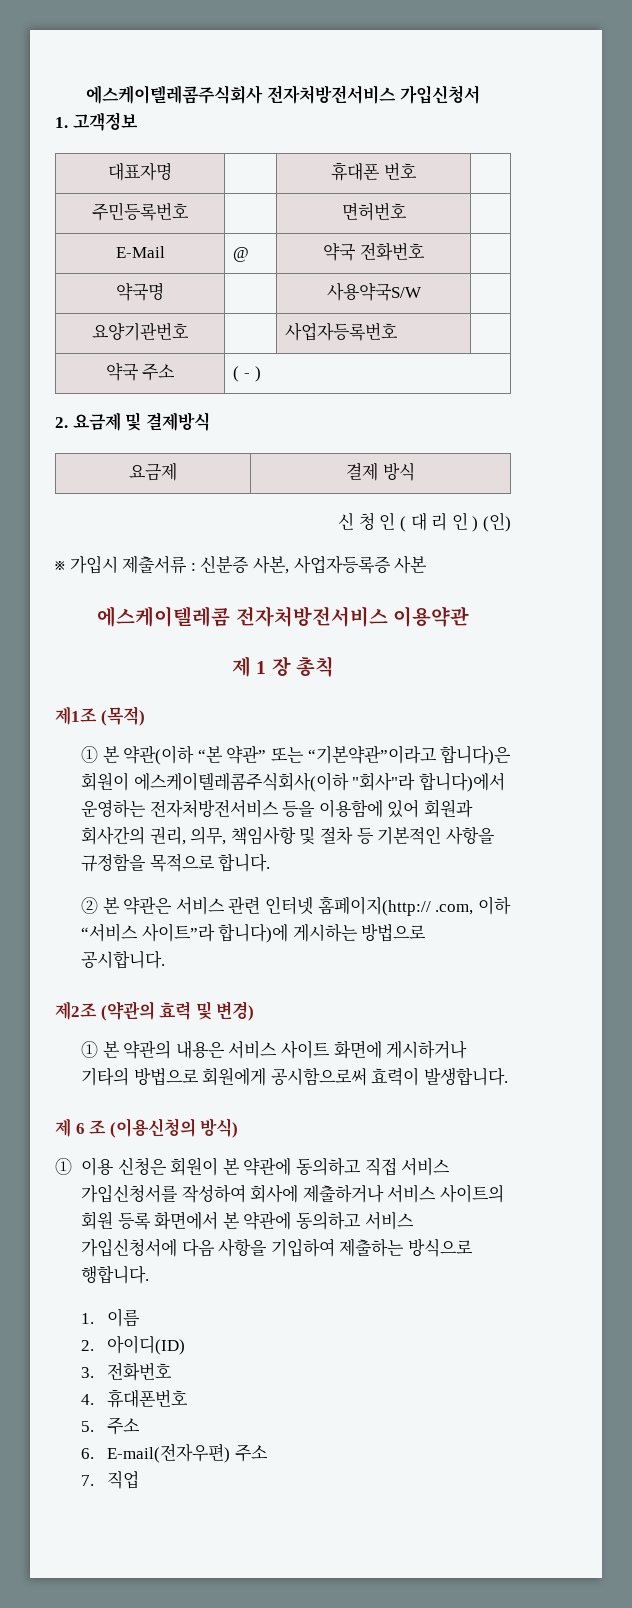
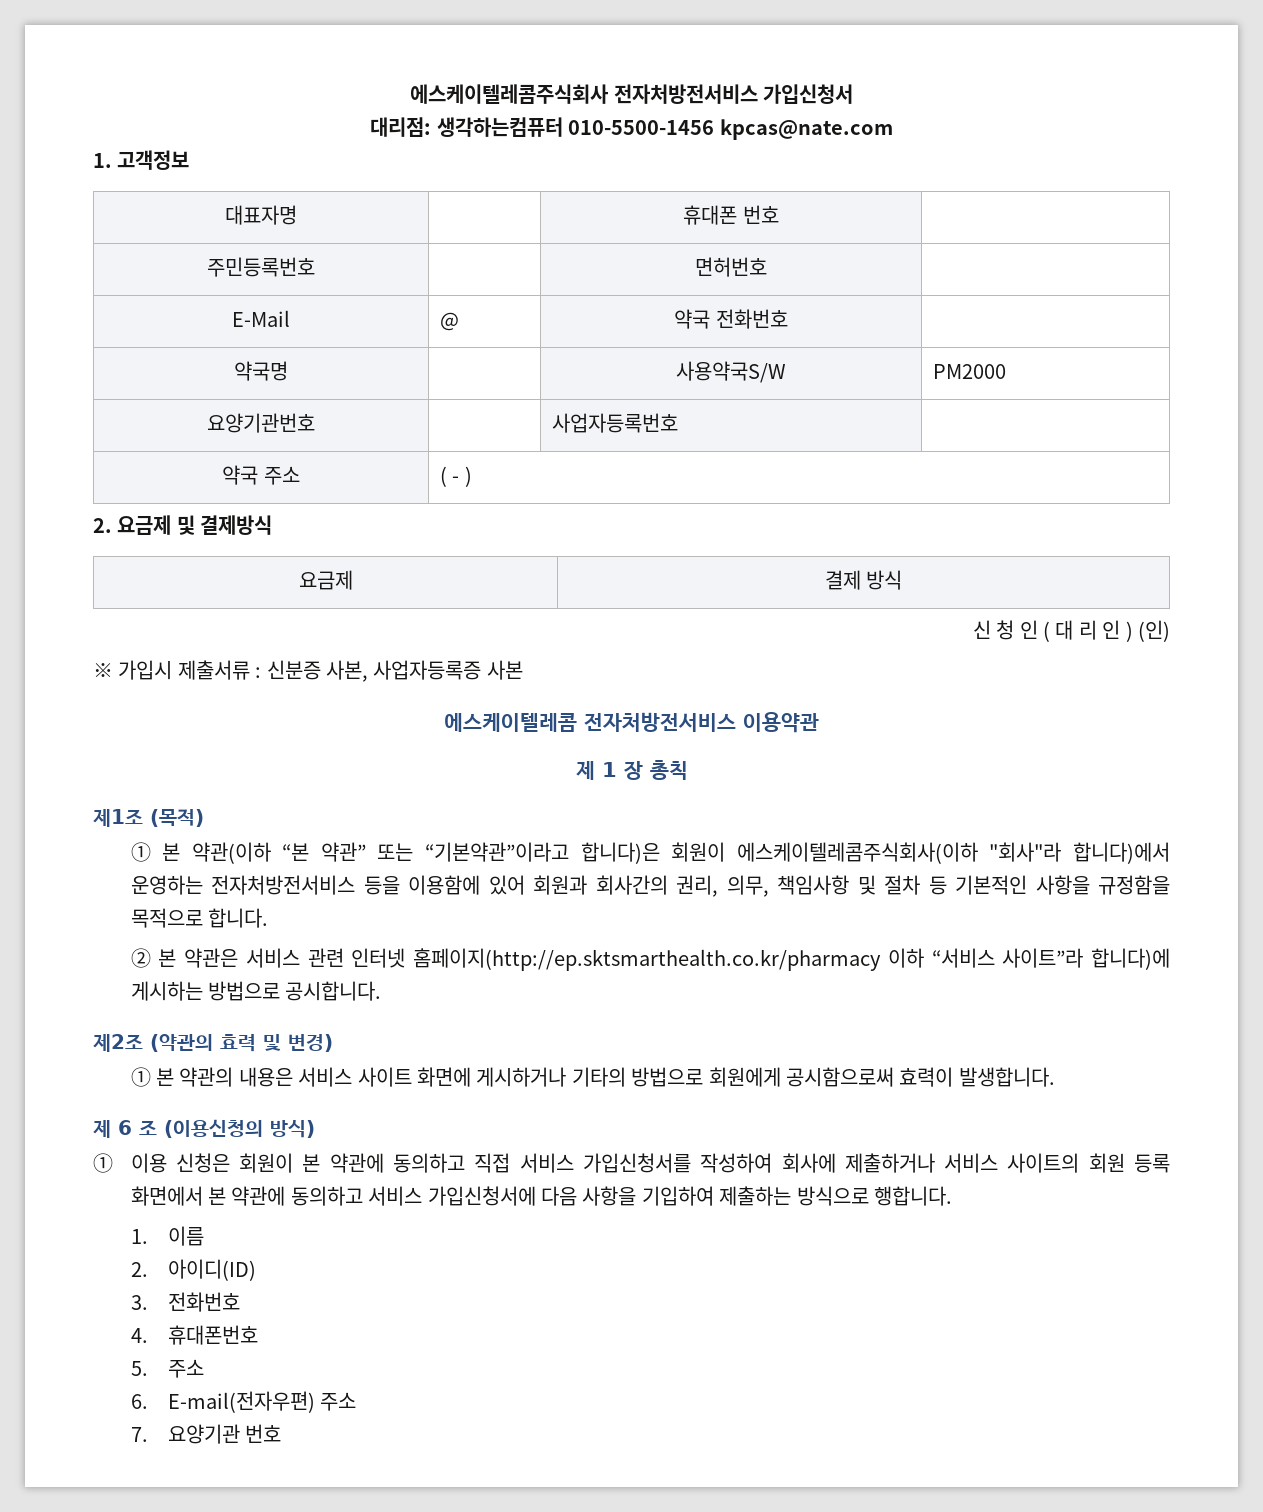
(480, 94) none -> [370,117,893,140] // 대리점: 생각하는컴퓨터 010-5500-1456 kpcas@nate.com
(422, 291) none -> [933,364,1007,379] PM2000
[317,896,474,916] 홈페이지(http:// .com, -> [412,948,881,971] 홈페이지(http://ep.sktsmarthealth.co.kr/pharmacy
[107,1471,140,1489] 직업 -> [167,1424,282,1444] 요양기관 번호

